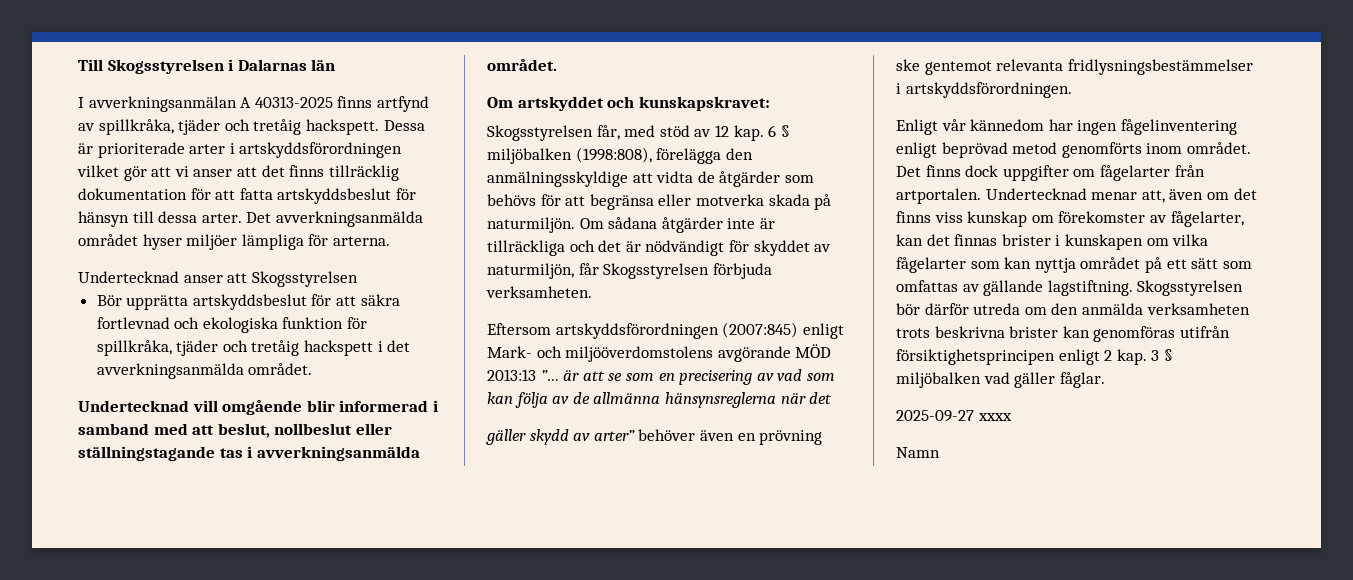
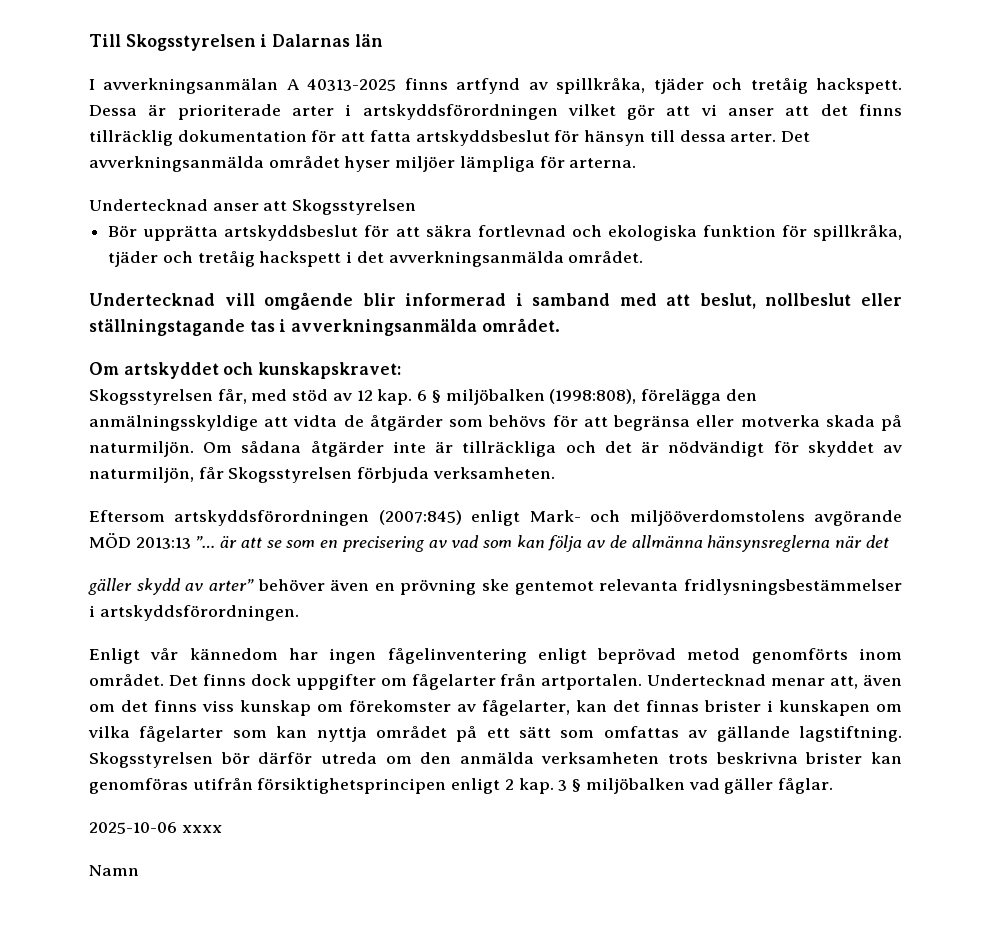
[896,410,974,422] 2025-09-27 -> [89,822,177,834] 2025-10-06

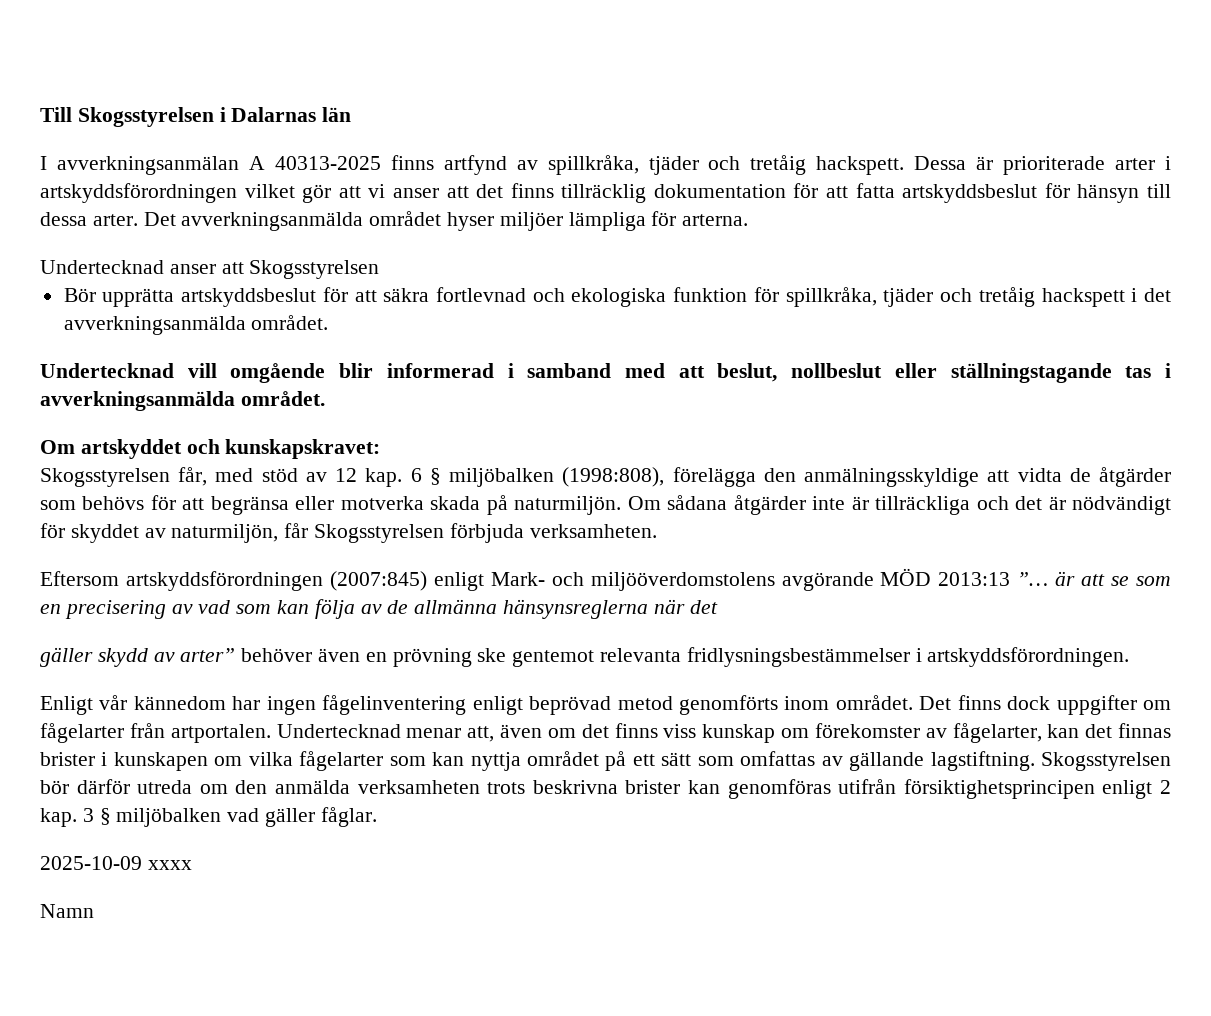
[89,822,177,834] 2025-10-06 -> [40,856,142,870] 2025-10-09

